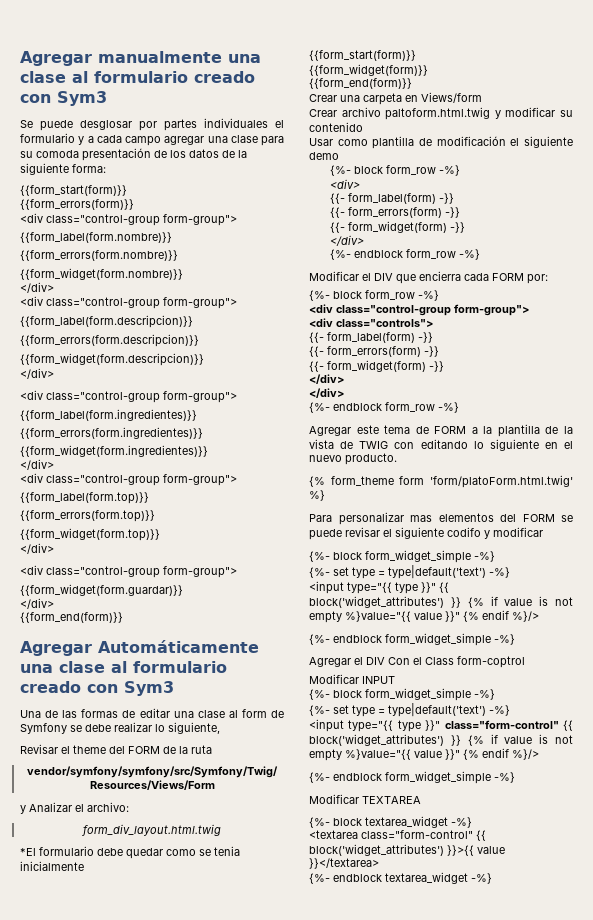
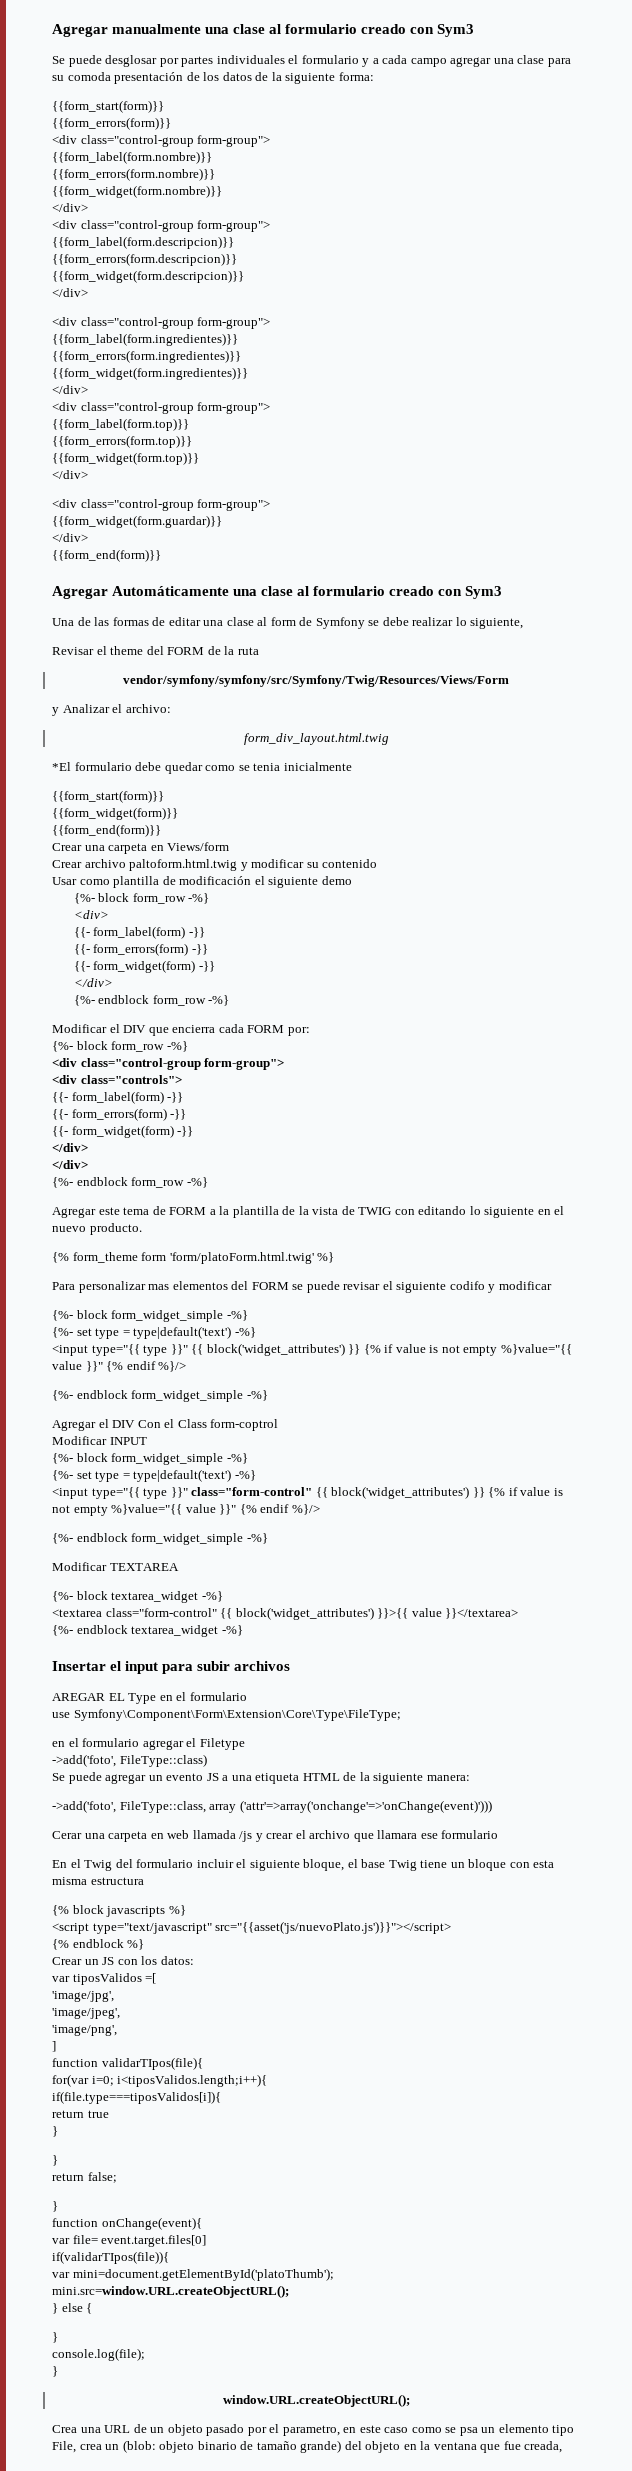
(492, 878) none -> [52,1661,291,1674] [52,1692,247,1704] [52,1709,401,1721] [52,1738,245,1750] [52,1754,207,1767] [52,1772,470,1784] [52,1800,492,1813] [52,1830,499,1842] [52,1859,555,1871] [52,1877,144,1885] [52,1905,186,1917] [52,1921,452,1934] [52,1939,145,1950] [52,1956,194,1965] [52,1973,157,1985] [52,1991,114,2002] [52,2008,120,2019] [52,2025,117,2036] [52,2041,56,2052] [52,2057,203,2070] [52,2074,268,2087] [52,2091,221,2104] [52,2110,109,2118] [52,2126,58,2137] [52,2155,58,2166] [52,2172,117,2183] [52,2201,58,2212] [52,2217,202,2230] [52,2235,207,2247] [52,2251,169,2264] [52,2268,334,2281] [52,2285,289,2298] [52,2303,93,2314] [52,2332,58,2343] [52,2348,145,2361] [52,2366,58,2377] [222,2394,410,2407] [52,2424,575,2436] [52,2440,563,2453] // Insertar el input para subir archivos // AREGAR EL Type en el formulario // use Symfony\Component\Form\Extension\Core\Type\FileType; // en el formulario agregar el Filetype // ->add('foto', FileType::class) // Se puede agregar un evento JS a una etiqueta HTML de la siguiente manera: // ->add('foto', FileType::class, array ('attr'=>array('onchange'=>'onChange(event)'))) // Cerar una carpeta en web llamada /js y crear el archivo que llamara ese formulario // En el Twig del formulario incluir el siguiente bloque, el base Twig tiene un bloque con esta misma estructura // {% block javascripts %} // <script type="text/javascript" src="{{asset('js/nuevoPlato.js')}}"></script> // {% endblock %} // Crear un JS con los datos: // var tiposValidos =[ // 'image/jpg', // 'image/jpeg', // 'image/png', // ] // function validarTIpos(file){ // for(var i=0; i<tiposValidos.length;i++){ // if(file.type===tiposValidos[i]){ // return true // } // } // return false; // } // function onChange(event){ // var file= event.target.files[0] // if(validarTIpos(file)){ // var mini=document.getElementById('platoThumb'); // mini.src=window.URL.createObjectURL(); // } else { // } // console.log(file); // } // window.URL.createObjectURL(); // Crea una URL de un objeto pasado por el parametro, en este caso como se psa un elemento tipo File, crea un (blob: objeto binario de tamaño grande) del objeto en la ventana que fue creada,

